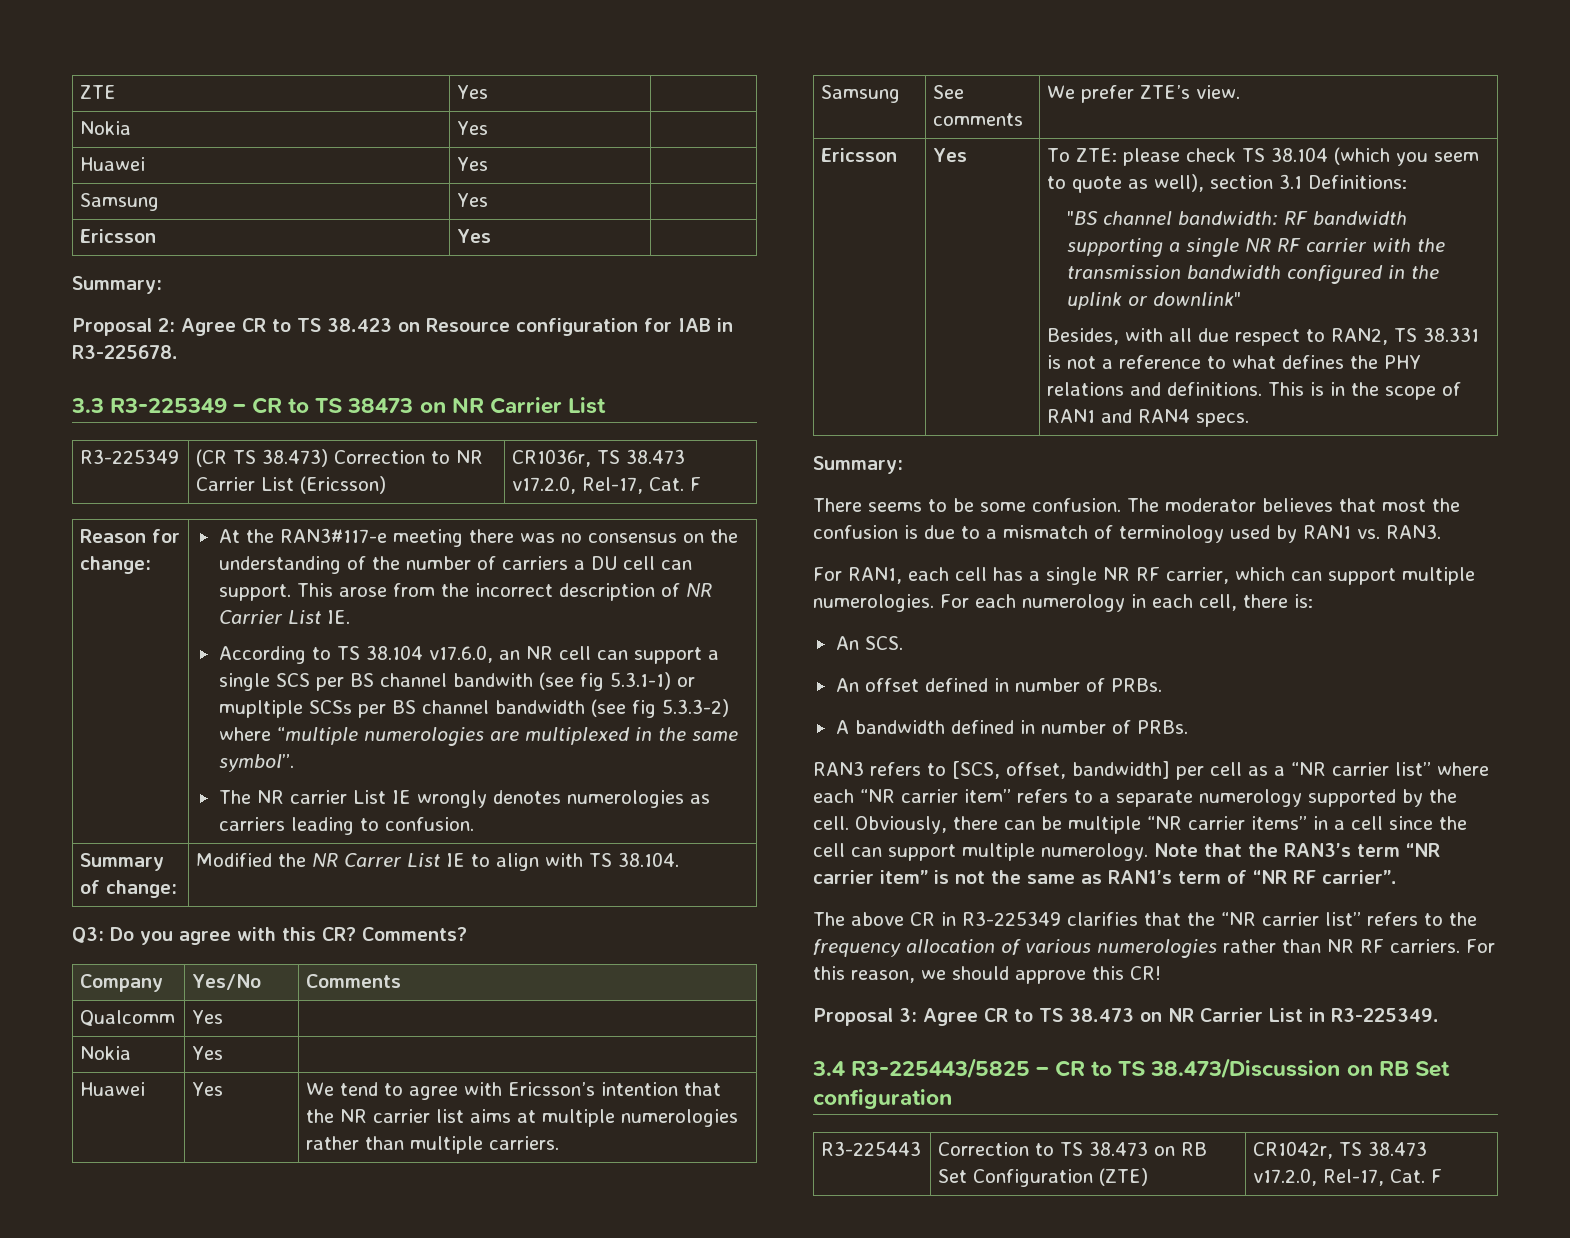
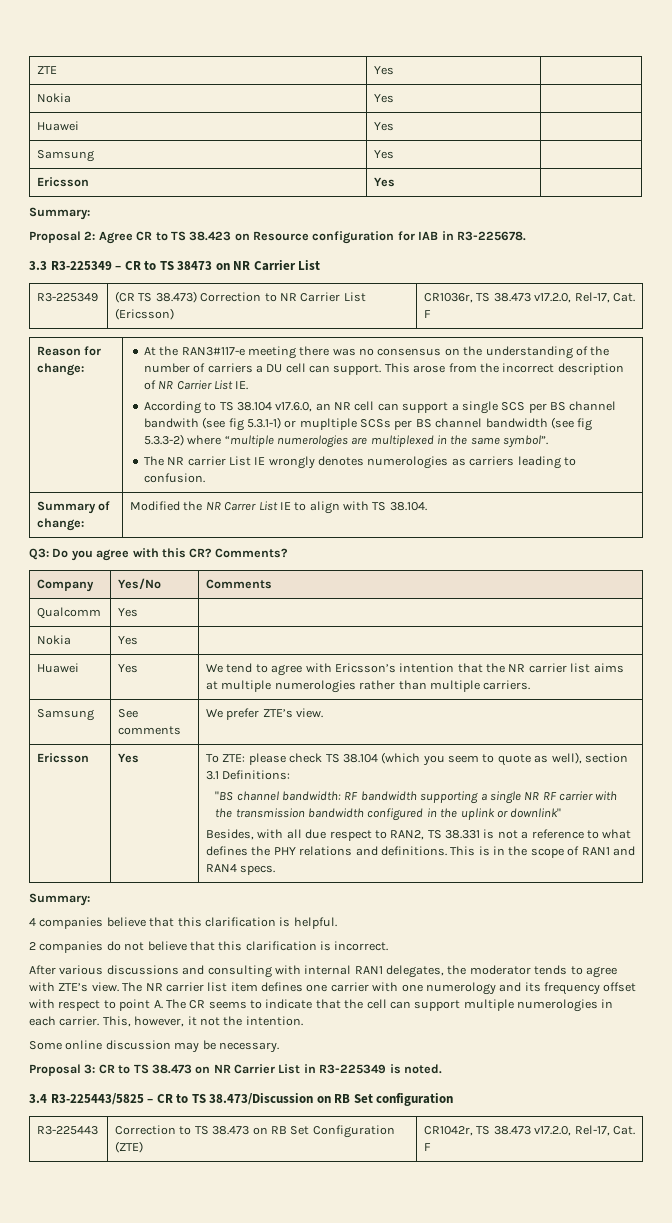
[813,498,1460,512] [813,524,1441,543] [813,567,1475,585] [813,594,1313,612] [835,636,903,650] [835,678,1162,692] [835,720,1188,734] [813,761,1489,780] [813,789,1457,807] [813,816,1433,834] There seems to be some confusion. The moderator believes that most the confusion is due to a mismatch of terminology used by RAN1 vs. RAN3. // For RAN1, each cell has a single NR RF carrier, which can support multiple numerologies. For each numerology in each cell, there is: // An SCS. // An offset defined in number of PRBs. // A bandwidth defined in number of PRBs. // RAN3 refers to [SCS, offset, bandwidth] per cell as a “NR carrier list” where each “NR carrier item” refers to a separate numerology supported by the cell. Obviously, there can be multiple “NR carrier items” in a cell since -> [29,917,337,929] [29,941,389,953] [29,965,617,978] [29,982,637,995] [29,999,341,1011] 4 companies believe that this clarification is helpful. // 2 companies do not believe that this clarification is incorrect. // After various discussions and consulting with internal RAN1 delegates, the moderator tends to agree with ZTE’s view. The NR carrier list item defines one carrier with one numerology and its frequency offset with respect to point A. The CR seems to indicate that
[1041,843,1440,861] [813,870,1397,884] [813,911,1477,926] [813,939,1495,958] [813,966,1161,984] numerology. Note that the RAN3’s term “NR carrier item” is not the same as RAN1’s term of “NR RF carrier”. // The above CR in R3-225349 clarifies that the “NR carrier list” refers to the frequency allocation of various numerologies rather than NR RF carriers. For this reason, we should approve this CR! -> [517,999,614,1012] [29,1016,303,1027] [29,1040,279,1053] numerologies in each carrier. This, however, it not the intention. // Some online discussion may be necessary.
[923,1008,978,1026] Agree -> (96, 1069) none
[1331,1008,1439,1022] R3-225349. -> [319,1064,442,1074] R3-225349 is noted.

